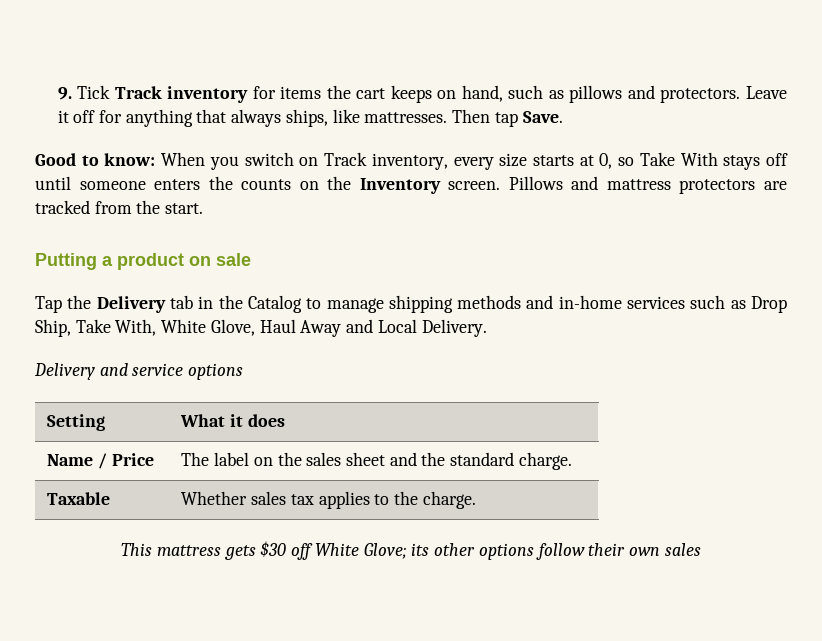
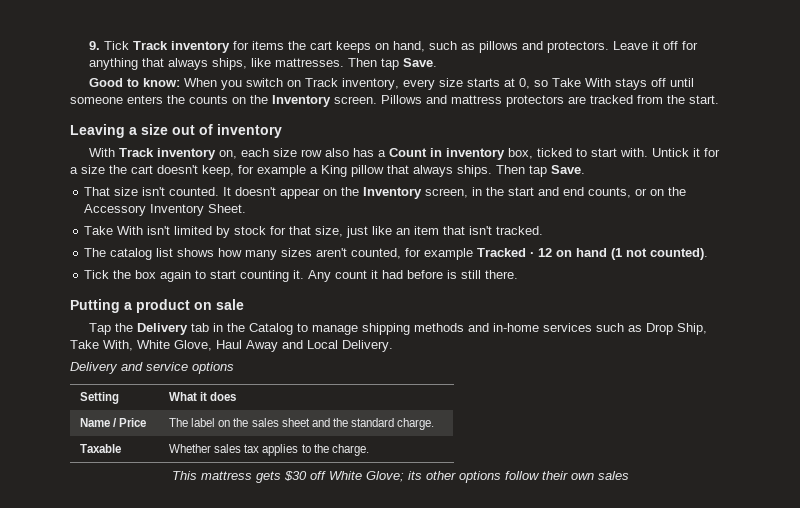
(204, 208) none -> [70,124,282,138] [89,148,721,160] [70,165,585,177] [84,187,687,199] [84,204,247,216] [84,226,544,238] [84,248,709,260] [84,270,519,282] // Leaving a size out of inventory // With Track inventory on, each size row also has a Count in inventory box, ticked to start with. Untick it for a size the cart doesn't keep, for example a King pillow that always ships. Then tap Save. // That size isn't counted. It doesn't appear on the Inventory screen, in the start and end counts, or on the Accessory Inventory Sheet. // Take With isn't limited by stock for that size, just like an item that isn't tracked. // The catalog list shows how many sizes aren't counted, for example Tracked · 12 on hand (1 not counted). // Tick the box again to start counting it. Any count it had before is still there.

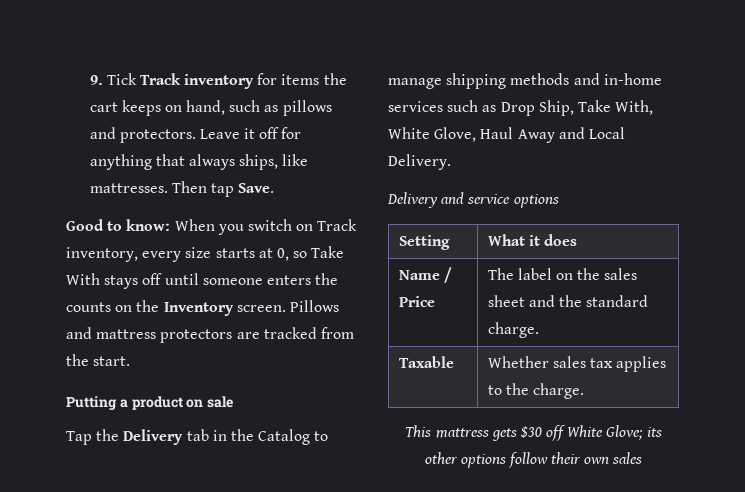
[70,124,282,138] [89,148,721,160] [70,165,585,177] [84,187,687,199] [84,204,247,216] [84,226,544,238] [84,248,709,260] [84,270,519,282] // Leaving a size out of inventory // With Track inventory on, each size row also has a Count in inventory box, ticked to start with. Untick it for a size the cart doesn't keep, for example a King pillow that always ships. Then tap Save. // That size isn't counted. It doesn't appear on the Inventory screen, in the start and end counts, or on the Accessory Inventory Sheet. // Take With isn't limited by stock for that size, just like an item that isn't tracked. // The catalog list shows how many sizes aren't counted, for example Tracked · 12 on hand (1 not counted). // Tick the box again to start counting it. Any count it had before is still there. -> (131, 361) none

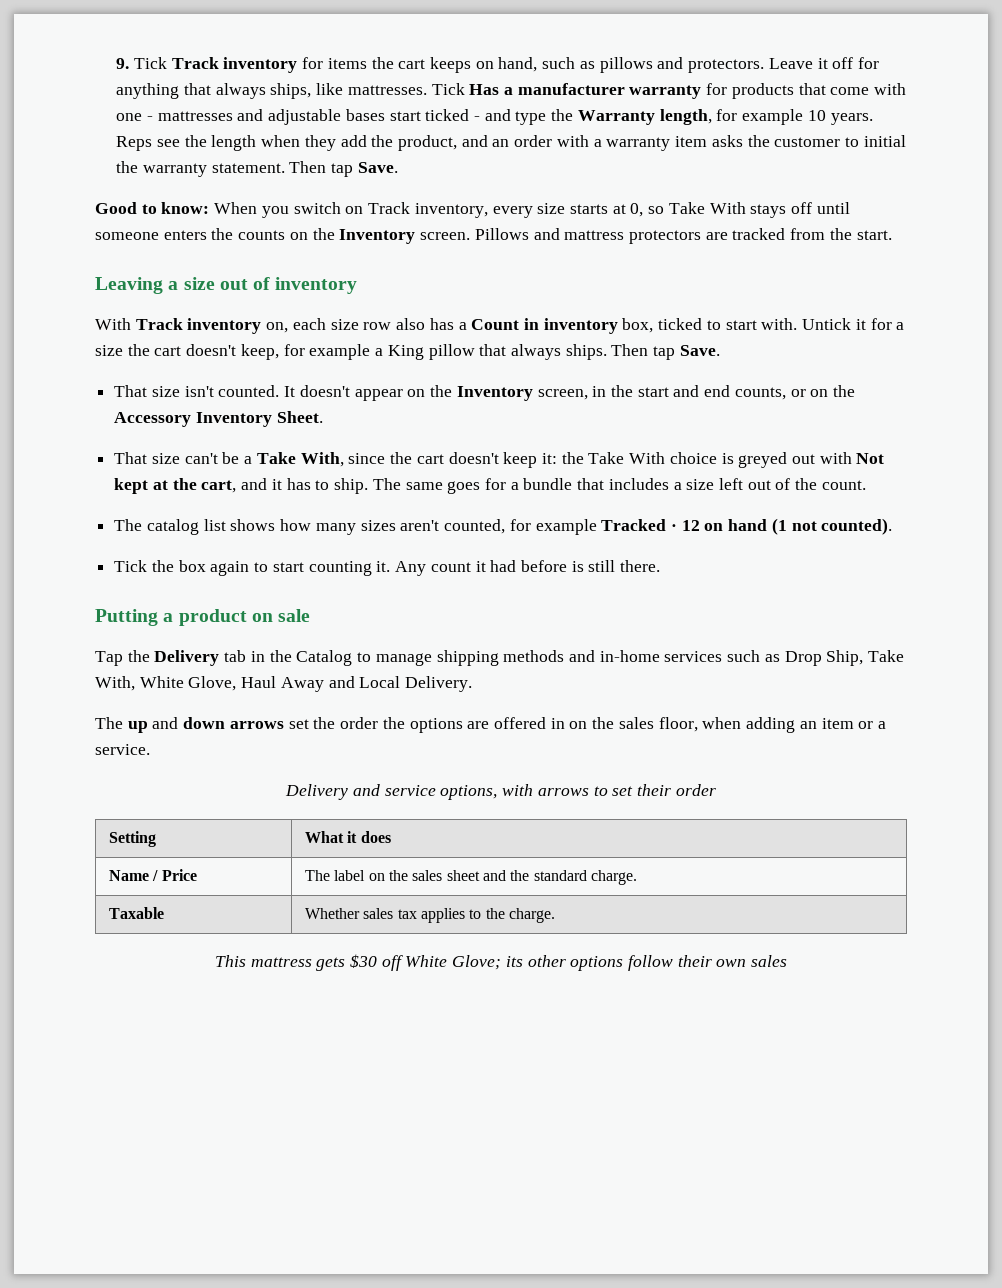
(168, 188) none -> [431,83,907,99] [116,109,873,125] [116,135,906,151] [116,161,285,177] Tick Has a manufacturer warranty for products that come with one - mattresses and adjustable bases start ticked - and type the Warranty length, for example 10 years. Reps see the length when they add the product, and an order with a warranty item asks the customer to initial the warranty statement.
(131, 361) none -> [95,277,358,294] [95,318,905,334] [95,344,720,360] [114,385,856,401] [114,411,323,427] [114,452,885,468] [114,478,866,494] [114,518,893,535] [114,560,661,576] // Leaving a size out of inventory // With Track inventory on, each size row also has a Count in inventory box, ticked to start with. Untick it for a size the cart doesn't keep, for example a King pillow that always ships. Then tap Save. // That size isn't counted. It doesn't appear on the Inventory screen, in the start and end counts, or on the Accessory Inventory Sheet. // That size can't be a Take With, since the cart doesn't keep it: the Take With choice is greyed out with Not kept at the cart, and it has to ship. The same goes for a bundle that includes a size left out of the count. // The catalog list shows how many sizes aren't counted, for example Tracked · 12 on hand (1 not counted). // Tick the box again to start counting it. Any count it had before is still there.
[387,192,559,208] Delivery and service options -> [95,717,886,733] [95,744,150,755] [285,784,716,800] The up and down arrows set the order the options are offered in on the sales floor, when adding an item or a service. // Delivery and service options, with arrows to set their order

